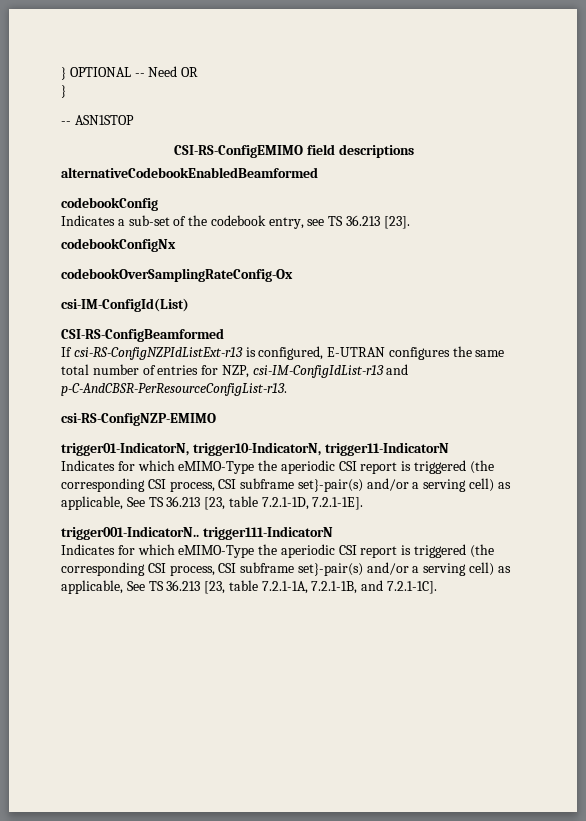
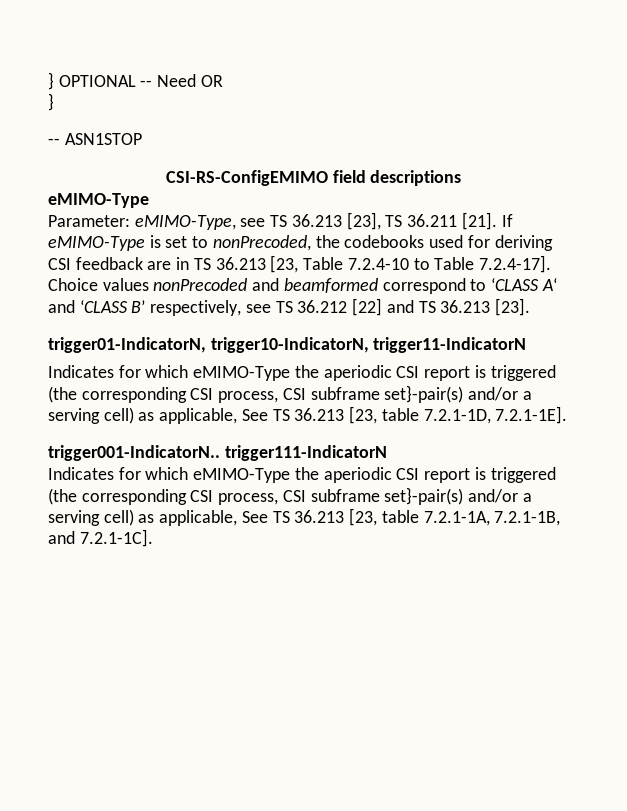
[61,167,318,178] [61,197,158,211] [61,215,410,229] [61,238,176,252] [61,268,293,282] [61,298,189,312] [61,328,224,342] [61,346,505,360] [61,364,409,378] [61,383,287,396] [61,413,216,426] alternativeCodebookEnabledBeamformed // codebookConfig // Indicates a sub-set of the codebook entry, see TS 36.213 [23]. // codebookConfigNx // codebookOverSamplingRateConfig-Ox // csi-IM-ConfigId(List) // CSI-RS-ConfigBeamformed // If csi-RS-ConfigNZPIdListExt-r13 is configured, E-UTRAN configures the same total number of entries for NZP, csi-IM-ConfigIdList-r13 and p-C-AndCBSR-PerResourceConfigList-r13. // csi-RS-ConfigNZP-EMIMO -> [48,193,149,208] [48,212,513,230] [48,235,553,251] [48,255,551,273] [48,278,557,294] [48,298,530,316] eMIMO-Type // Parameter: eMIMO-Type, see TS 36.213 [23], TS 36.211 [21]. If eMIMO-Type is set to nonPrecoded, the codebooks used for deriving CSI feedback are in TS 36.213 [23, Table 7.2.4-10 to Table 7.2.4-17]. Choice values nonPrecoded and beamformed correspond to ‘CLASS A‘ and ‘CLASS B’ respectively, see TS 36.212 [22] and TS 36.213 [23].

